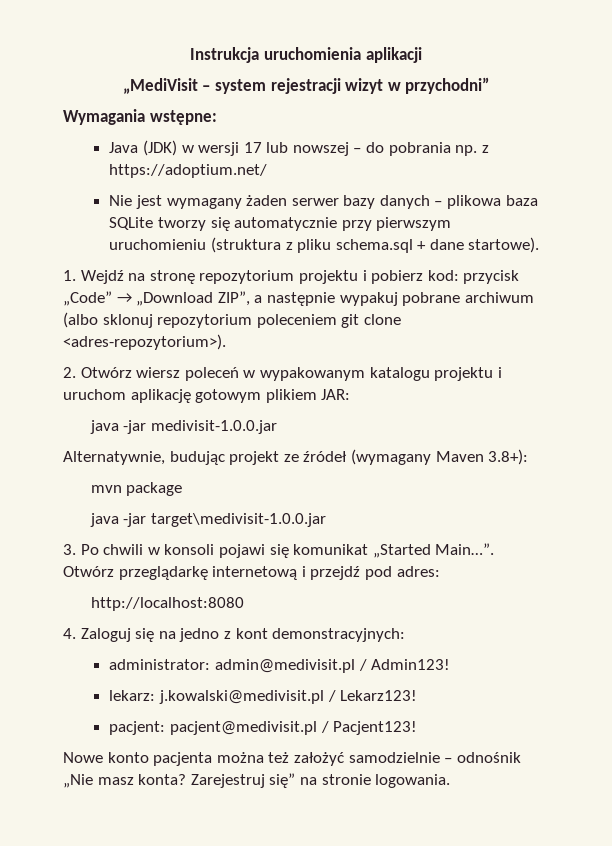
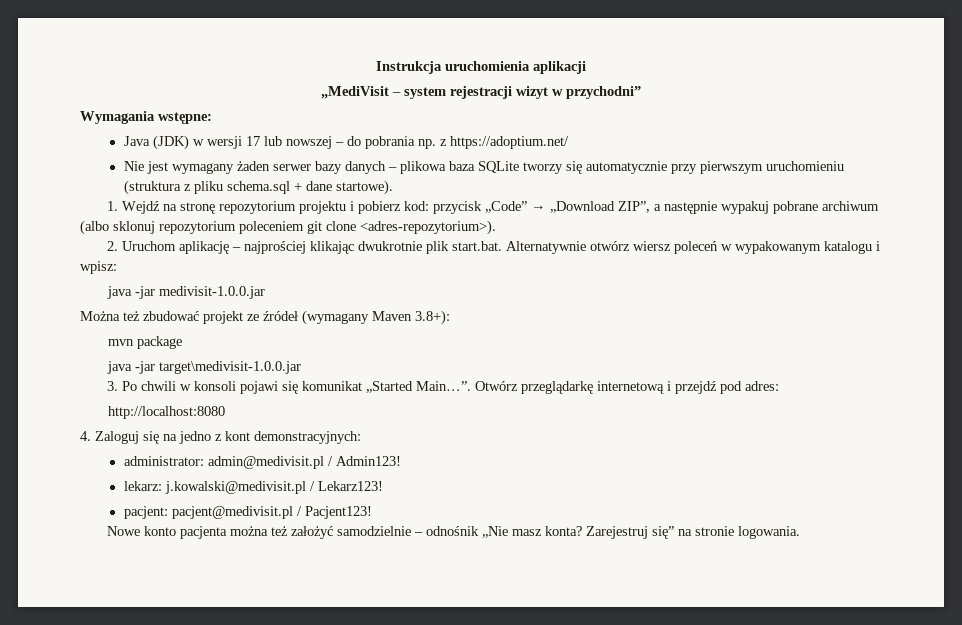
[80,367,132,378] Otwórz -> [122,241,631,254] Uruchom aplikację – najprościej klikając dwukrotnie plik start.bat. Alternatywnie otwórz
[434,367,502,381] [63,389,351,403] projektu i uruchom aplikację gotowym plikiem JAR: -> [876,241,881,251] [80,261,117,274] i wpisz:
[63,451,225,465] Alternatywnie, budując -> [80,311,199,321] Można też zbudować

